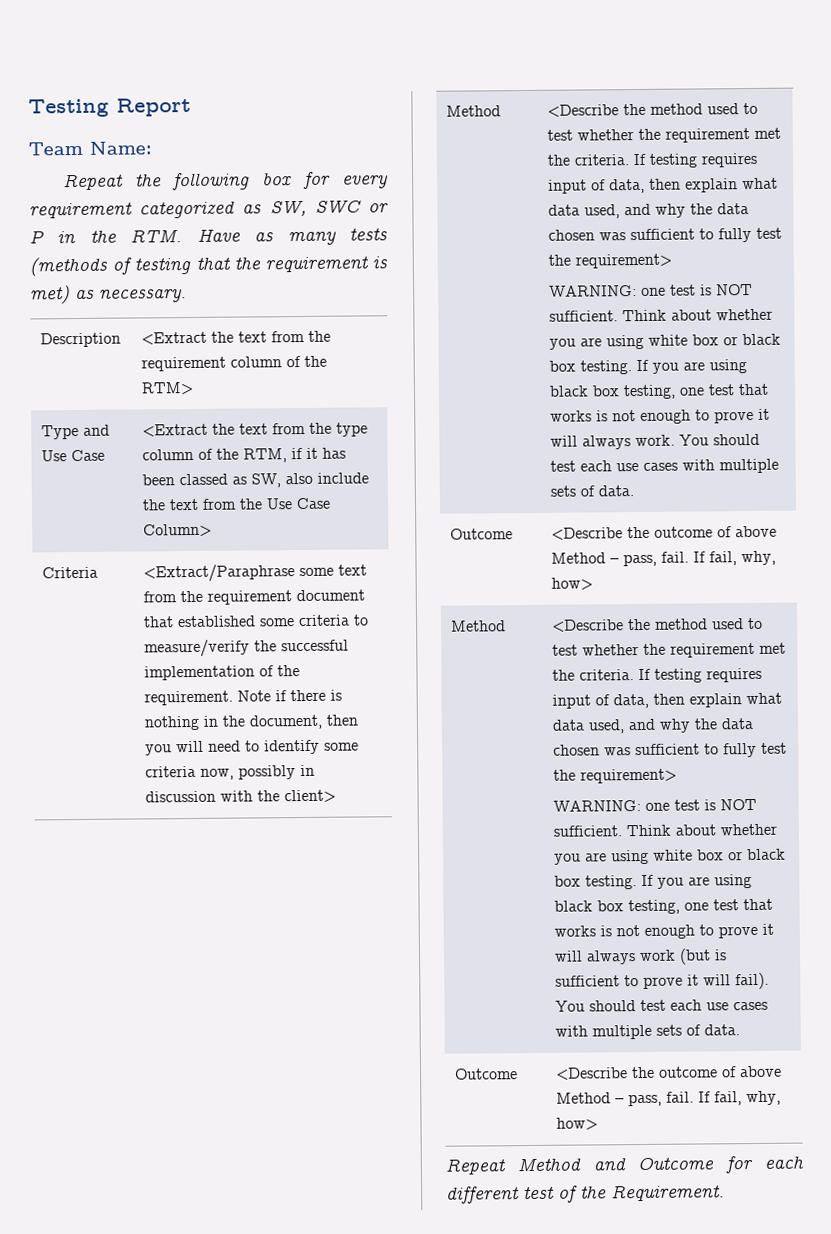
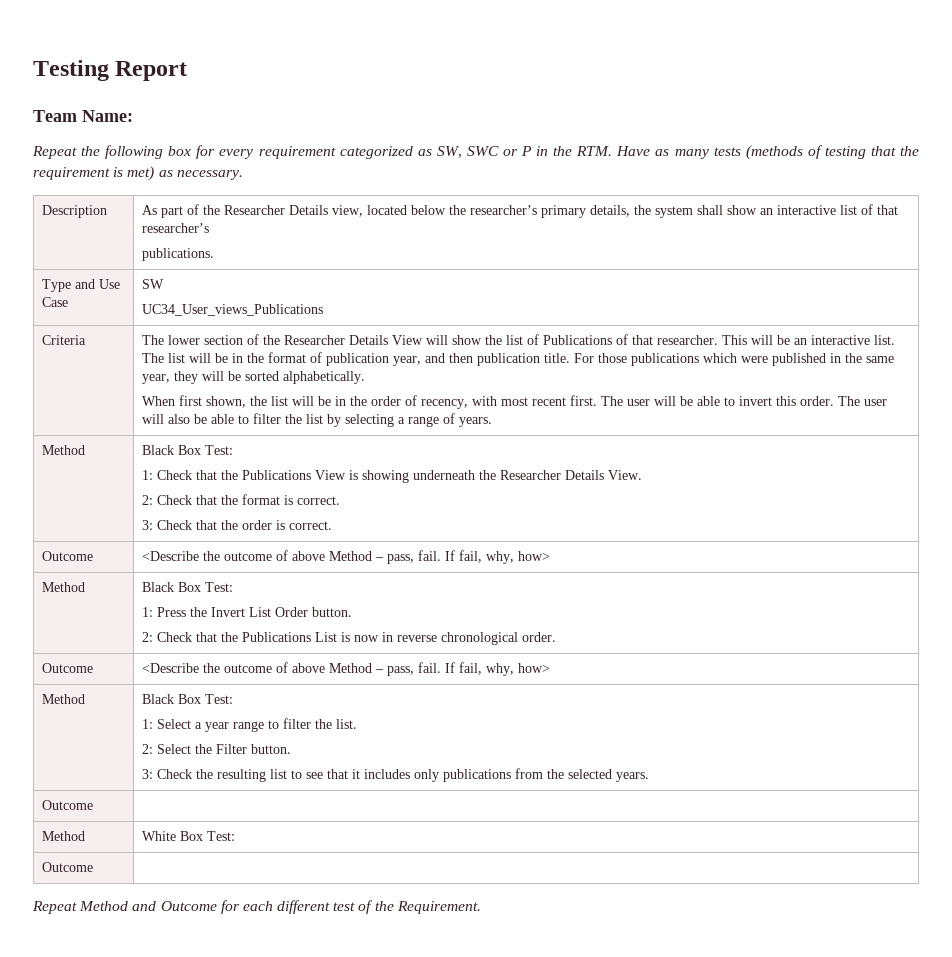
[141,330,332,345] [141,355,328,372] [141,381,195,396] [41,424,111,440] [41,449,106,462] [142,422,369,437] [142,447,347,463] [142,472,370,488] [142,497,332,511] [143,523,213,538] [42,566,99,579] [143,564,368,583] [143,589,366,605] [143,614,370,628] [144,639,350,658] [144,665,301,681] [144,689,343,706] [144,714,359,731] [145,739,360,756] [145,764,316,780] [145,789,337,804] [446,105,502,117] [547,102,759,117] [547,127,782,143] [547,152,759,168] [548,177,779,194] [548,203,750,219] [548,227,783,243] [548,253,673,269] [549,283,754,297] [549,308,774,322] [549,333,782,350] [549,359,748,375] [549,383,770,400] [550,408,771,424] [550,433,761,450] [550,458,780,474] [550,485,635,497] <Extract the text from the requirement column of the RTM> // Type and Use Case | <Extract the text from the type column of the RTM, if it has been classed as SW, also include the text from the Use Case Column> // Criteria | <Extract/Paraphrase some text from the requirement document that established some criteria to measure/verify the successful implementation of the requirement. Note if there is nothing in the document, then you will need to identify some criteria now, possibly in discussion with the client> // Method | <Describe the method used to test whether the requirement met the criteria. If testing requires input of data, then explain what data used, and why the data chosen was sufficient to fully test the requirement> // WARNING: one test is NOT sufficient. Think about whether you are using white box or black box testing. If you are using black box testing, one test that works is not enough to prove it will always work. You should test each use cases with multiple sets of data. -> [142,204,899,218] [142,223,210,233] [142,248,215,261] [42,279,121,292] [42,297,69,307] [142,279,165,289] [142,304,324,316] [42,335,87,345] [142,334,896,345] [142,352,895,366] [142,371,366,384] [142,395,888,409] [142,413,493,427] [42,445,86,455] [142,445,234,455] [142,470,643,483] [142,494,341,505] [142,520,333,530] As part of the Researcher Details view, located below the researcher’s primary details, the system shall show an interactive list of that researcher’s // publications. // Type and Use Case | SW // UC34_User_views_Publications // Criteria | The lower section of the Researcher Details View will show the list of Publications of that researcher. This will be an interactive list. The list will be in the format of publication year, and then publication title. For those publications which were published in the same year, they will be sorted alphabetically. // When first shown, the list will be in the order of recency, with most recent first. The user will be able to invert this order. The user will also be able to filter the list by selecting a range of years. // Method | Black Box Test: // 1: Check that the Publications View is showing underneath the Researcher Details View. // 2: Check that the format is correct. // 3: Check that the order is correct.
[552,617,764,632] [552,642,787,658] [552,667,763,683] [552,692,783,709] [552,717,755,734] [553,742,788,758] [553,768,678,784] [553,798,758,812] [553,823,778,837] [554,848,787,865] [554,874,753,890] [554,898,774,915] [554,923,775,939] [554,948,728,965] [555,972,770,990] [555,999,769,1012] [555,1024,741,1040] <Describe the method used to test whether the requirement met the criteria. If testing requires input of data, then explain what data used, and why the data chosen was sufficient to fully test the requirement> // WARNING: one test is NOT sufficient. Think about whether you are using white box or black box testing. If you are using black box testing, one test that works is not enough to prove it will always work (but is sufficient to prove it will fail). You should test each use cases with multiple sets of data. -> [142,582,234,592] [142,607,353,617] [142,632,557,645] Black Box Test: // 1: Press the Invert List Order button. // 2: Check that the Publications List is now in reverse chronological order.
(599, 1124) none -> [42,694,86,704] [142,694,234,704] [142,718,358,732] [142,744,292,754] [142,768,650,782] [42,800,94,810] [42,831,86,841] [142,831,236,841] [42,862,94,872] // Method | Black Box Test: // 1: Select a year range to filter the list. // 2: Select the Filter button. // 3: Check the resulting list to see that it includes only publications from the selected years. // Outcome | // Method | White Box Test: // Outcome |

